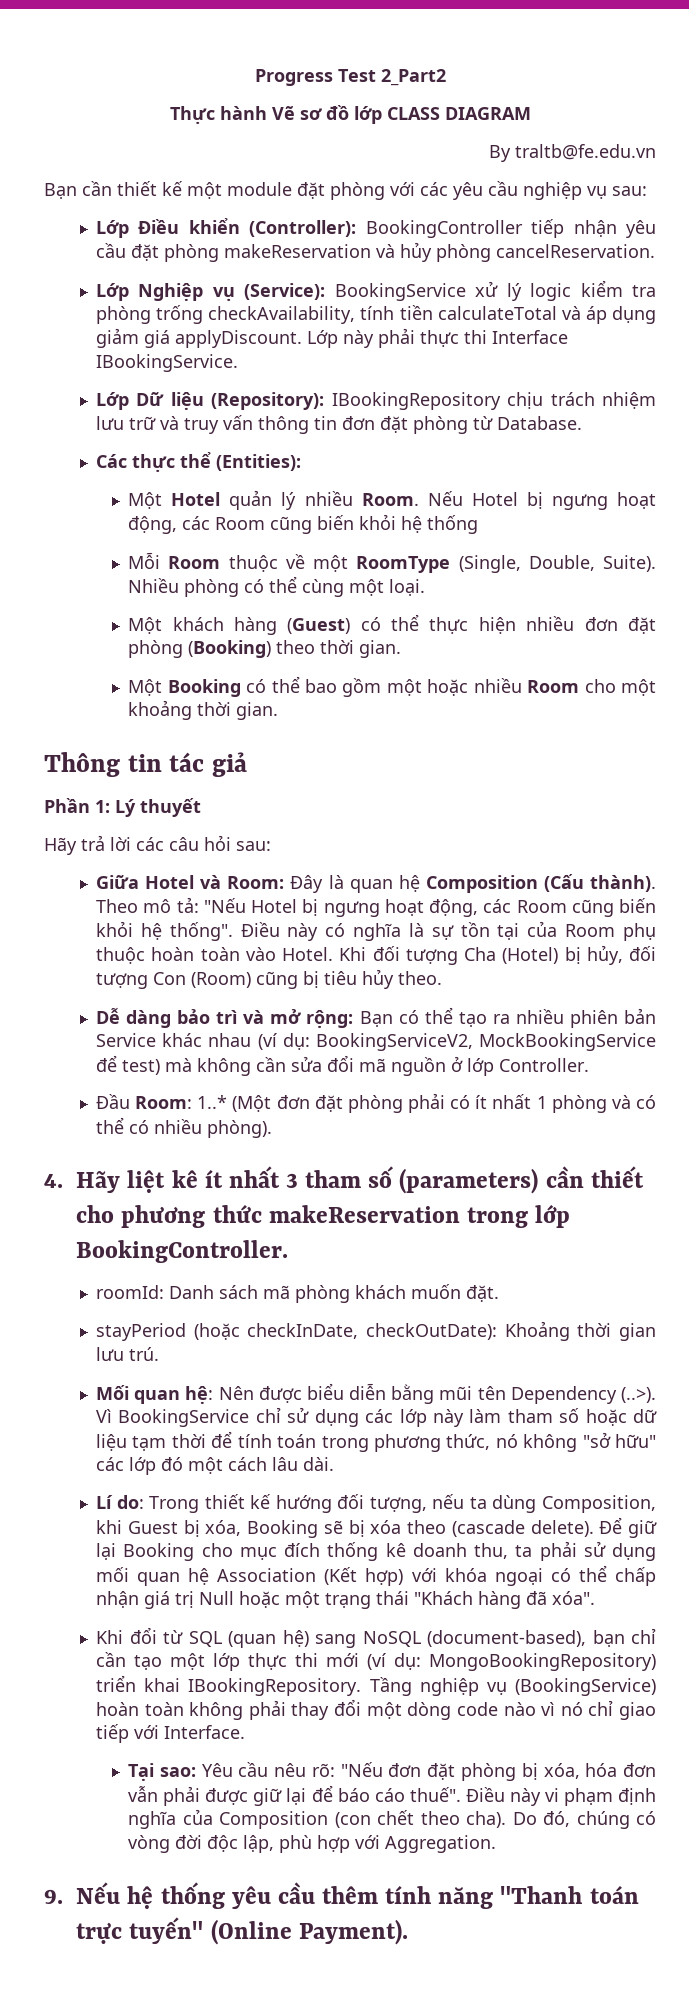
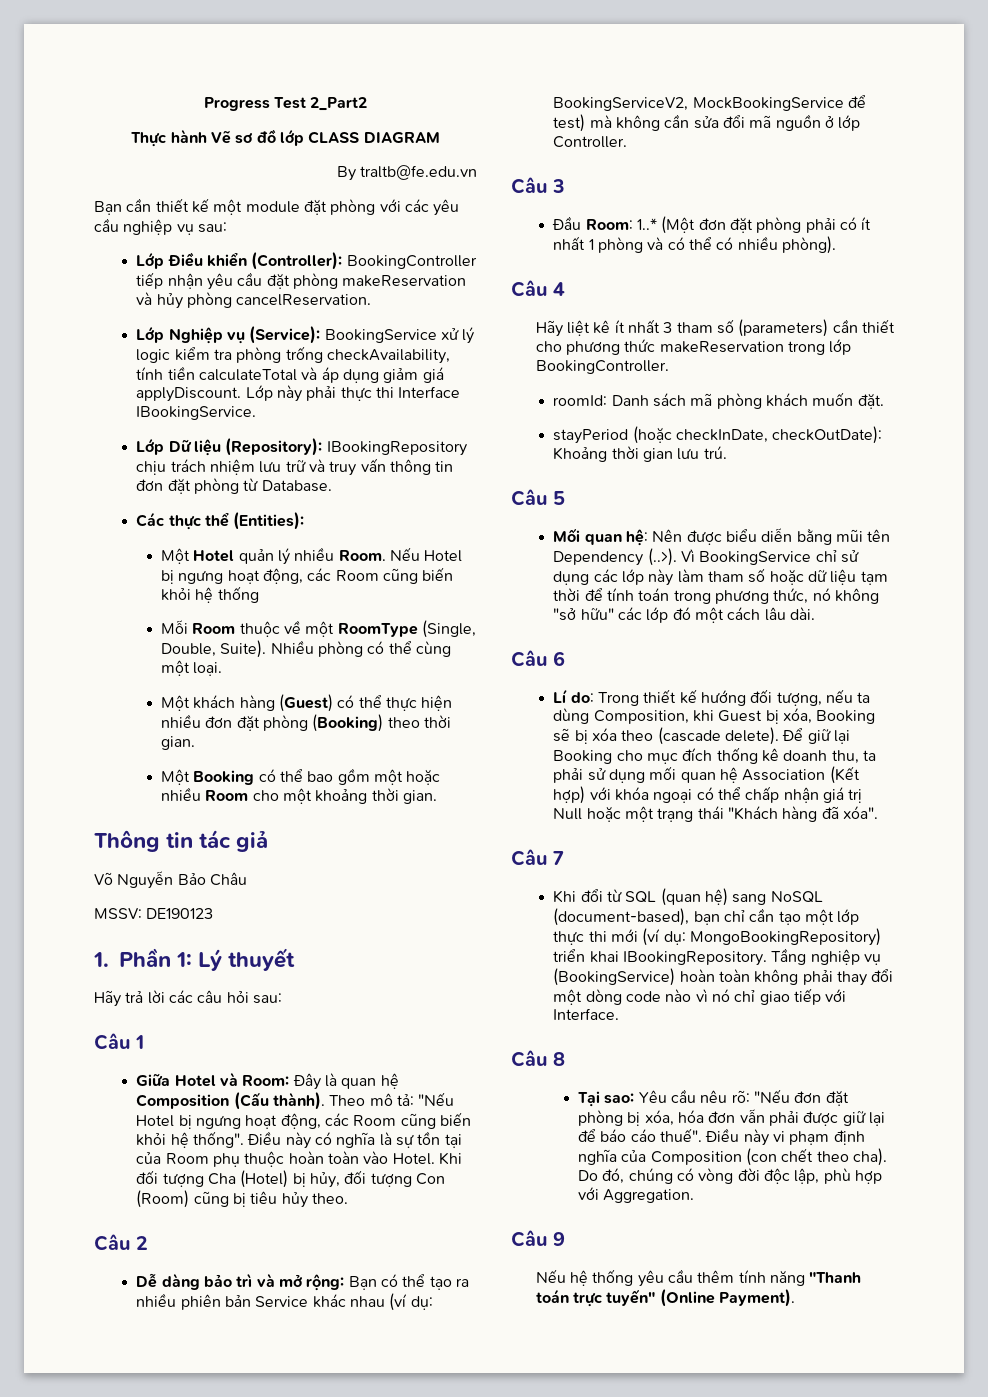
(248, 764) none -> [94,871,247,889] [94,908,214,919] [93,952,109,967] Võ Nguyễn Bảo Châu // MSSV: DE190123 // 1.
(271, 846) none -> [94,1033,144,1050] // Câu 1
(443, 978) none -> [94,1234,148,1251] // Câu 2
(590, 1065) none -> [511,177,565,194] // Câu 3
[44,1174,63,1188] 4. -> [511,280,565,297] Câu 4 //
(160, 1354) none -> [511,489,565,506] // Câu 5
(335, 1464) none -> [511,650,565,667] // Câu 6
(596, 1598) none -> [511,849,564,866] // Câu 7
(246, 1732) none -> [511,1050,565,1067] // Câu 8
[44,1889,63,1904] 9. -> [511,1230,565,1247] Câu 9 //

